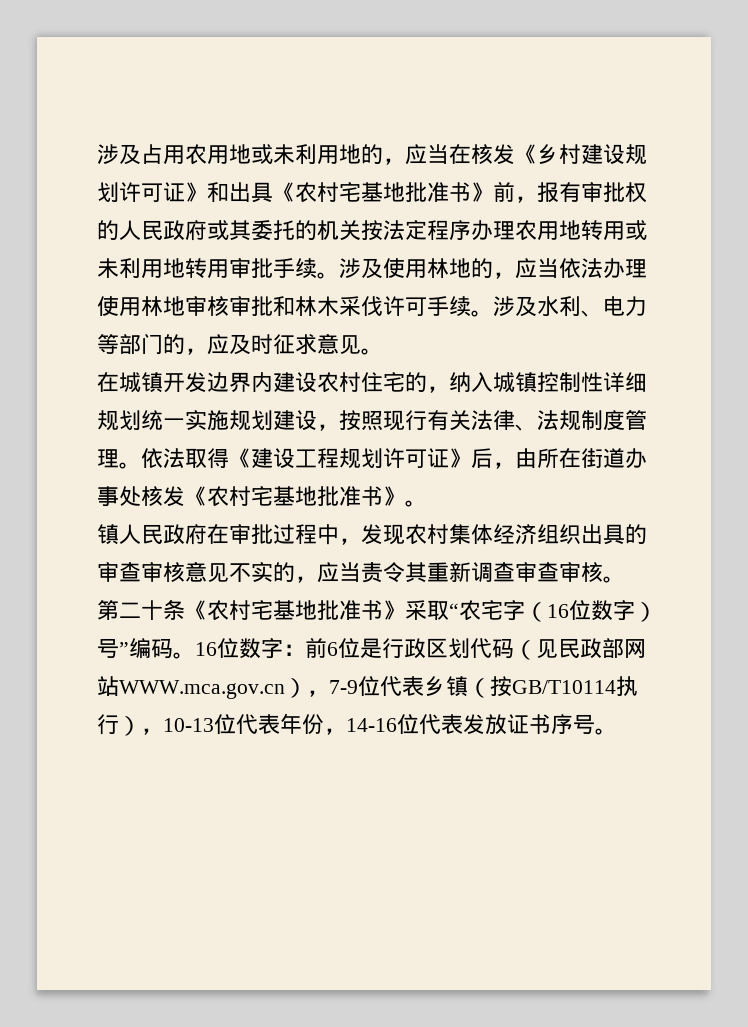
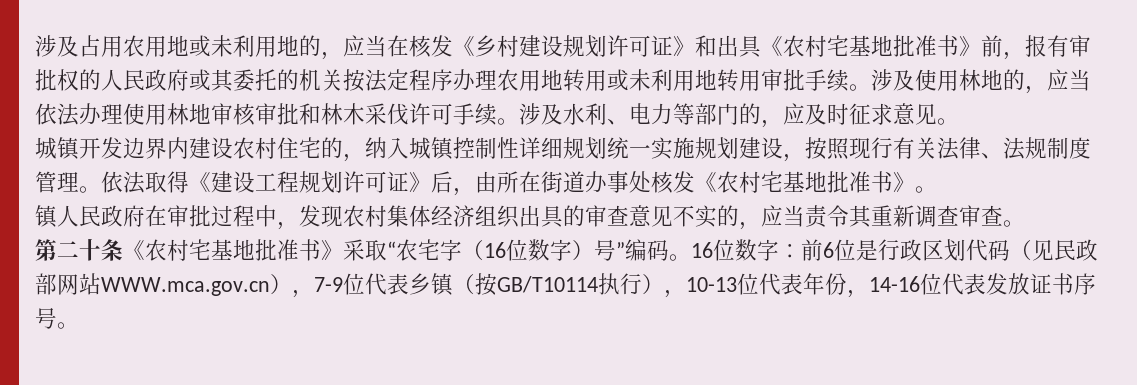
[97,372,119,392] 在 -> (959, 121) none
[141,562,185,582] 审核 -> (629, 215) none
[559,562,603,582] 审核 -> (1003, 215) none

